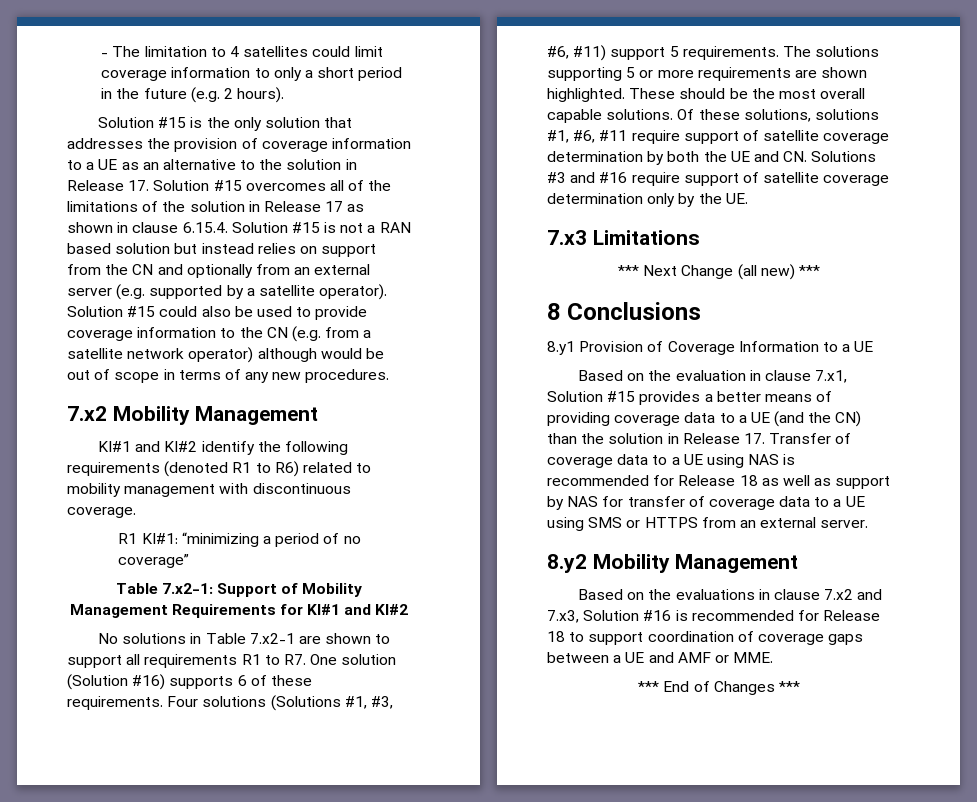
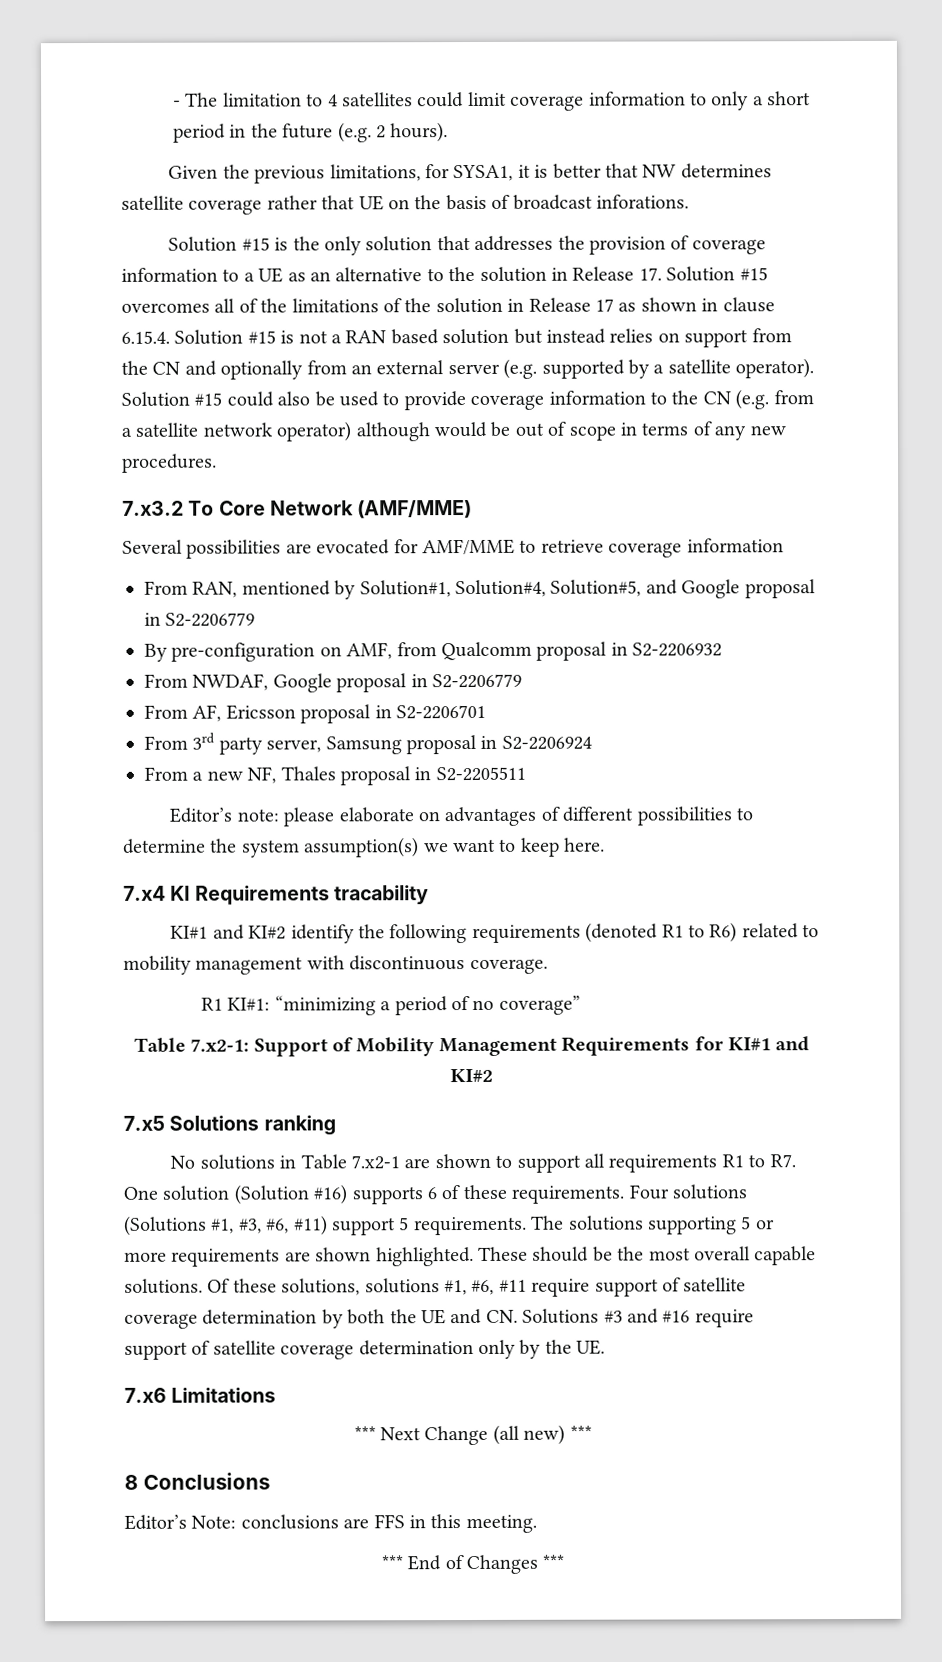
(285, 95) none -> [168,163,772,184] [121,194,689,215] // Given the previous limitations, for SYSA1, it is better that NW determines satellite coverage rather that UE on the basis of broadcast inforations.
[67,406,319,425] 7.x2 Mobility Management -> [122,499,473,519] [122,538,784,559] [144,579,816,600] [144,612,256,627] [144,641,723,662] [144,673,522,693] [144,704,486,724] [144,732,592,755] [144,766,526,786] [169,806,753,827] [123,837,606,858] [123,885,429,905] 7.x3.2 To Core Network (AMF/MME) // Several possibilities are evocated for AMF/MME to retrieve coverage information // From RAN, mentioned by Solution#1, Solution#4, Solution#5, and Google proposal in S2-2206779 // By pre-configuration on AMF, from Qualcomm proposal in S2-2206932 // From NWDAF, Google proposal in S2-2206779 // From AF, Ericsson proposal in S2-2206701 // From 3rd party server, Samsung proposal in S2-2206924 // From a new NF, Thales proposal in S2-2205511 // Editor’s note: please elaborate on advantages of different possibilities to determine the system assumption(s) we want to keep here. // 7.x4 KI Requirements tracability
(409, 609) none -> [123,1115,336,1136] // 7.x5 Solutions ranking
[547,230,587,245] 7.x3 -> [124,1387,167,1403] 7.x6
[547,341,874,355] [577,370,848,383] [547,391,833,405] [547,411,862,427] [547,433,852,444] [547,454,796,468] [547,475,891,489] [547,496,865,510] [547,517,869,531] [547,554,799,573] [577,589,883,600] [547,610,881,623] [547,631,864,645] [547,652,774,663] 8.y1 Provision of Coverage Information to a UE // Based on the evaluation in clause 7.x1, Solution #15 provides a better means of providing coverage data to a UE (and the CN) than the solution in Release 17. Transfer of coverage data to a UE using NAS is recommended for Release 18 as well as support by NAS for transfer of coverage data to a UE using SMS or HTTPS from an external server. // 8.y2 Mobility Management // Based on the evaluations in clause 7.x2 and 7.x3, Solution #16 is recommended for Release 18 to support coordination of coverage gaps between a UE and AMF or MME. -> [124,1514,537,1534] Editor’s Note: conclusions are FFS in this meeting.

